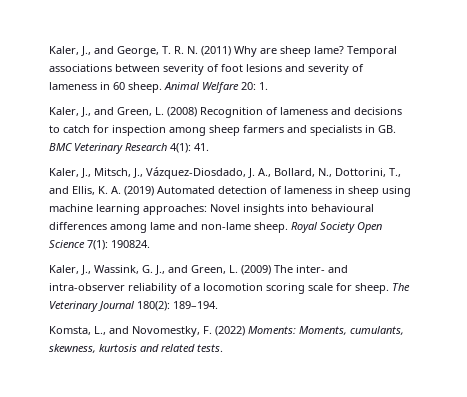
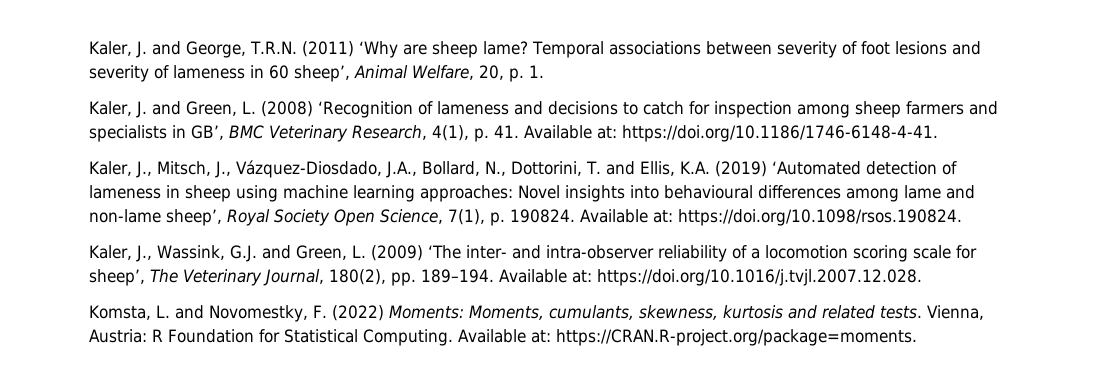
[49,46,91,56] Kaler, J., -> [89,41,147,58] Kaler, J.
[162,46,257,57] T. R. N. (2011) Why -> [250,41,398,58] T.R.N. (2011) ‘Why
[128,82,256,93] sheep. Animal Welfare 20: -> [294,65,524,82] sheep’, Animal Welfare, 20, p.
[81,107,91,117] J., -> [136,101,147,118] J.
[200,107,263,118] Recognition -> [318,101,413,118] ‘Recognition
[378,125,396,133] GB. -> [191,125,224,140] GB’,
[125,143,209,153] Research 4(1): 41. -> [351,125,938,142] Research, 4(1), p. 41. Available at: https://doi.org/10.1186/1746-6148-4-41.
[248,168,271,178] J. A., -> [385,161,417,178] J.A.,
[389,168,401,177] T., -> [585,161,601,174] T.
[98,186,215,196] K. A. (2019) Automated -> [679,161,861,177] K.A. (2019) ‘Automated
[254,222,288,233] sheep. -> [166,209,222,226] sheep’,
[49,240,150,250] Science 7(1): 190824. -> [380,209,962,226] Science, 7(1), p. 190824. Available at: https://doi.org/10.1098/rsos.190824.
[142,265,165,275] G. J., -> [229,245,257,262] G.J.
[274,265,293,273] The -> [427,245,461,259] ‘The
[355,283,389,294] sheep. -> [89,269,145,286] sheep’,
[98,301,218,311] Journal 180(2): 189–194. -> [262,269,922,286] Journal, 180(2), pp. 189–194. Available at: https://doi.org/10.1016/j.tvjl.2007.12.028.
[94,326,106,335] L., -> [155,305,170,318] L.
(223, 348) none -> [926,305,984,320] [89,329,917,346] Vienna, Austria: R Foundation for Statistical Computing. Available at: https://CRAN.R-project.org/package=moments.

